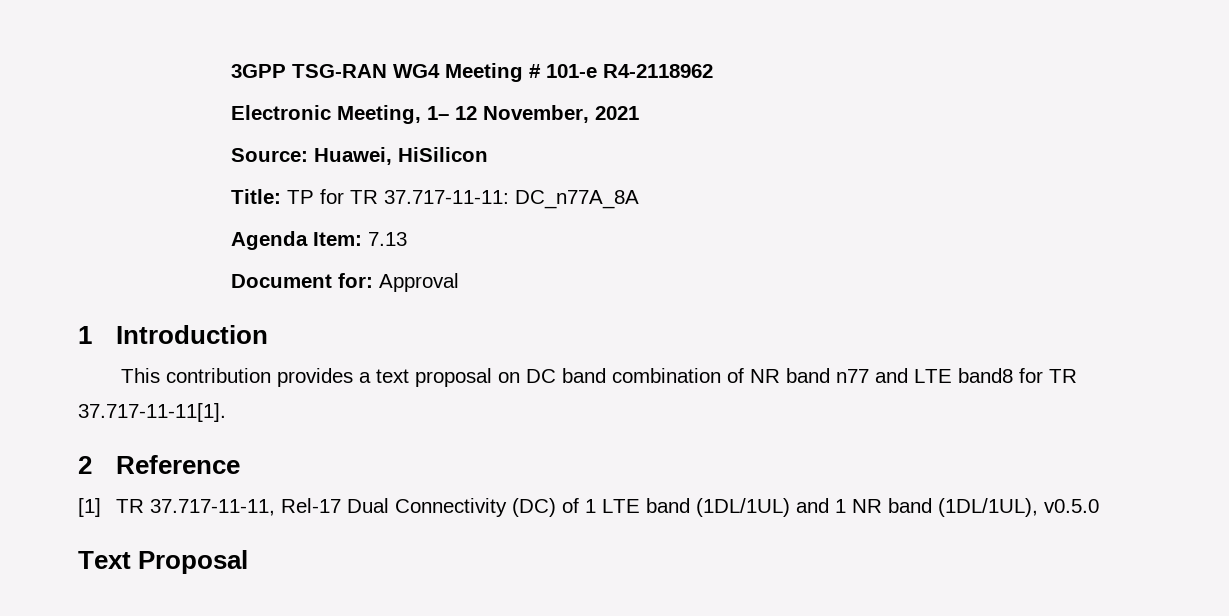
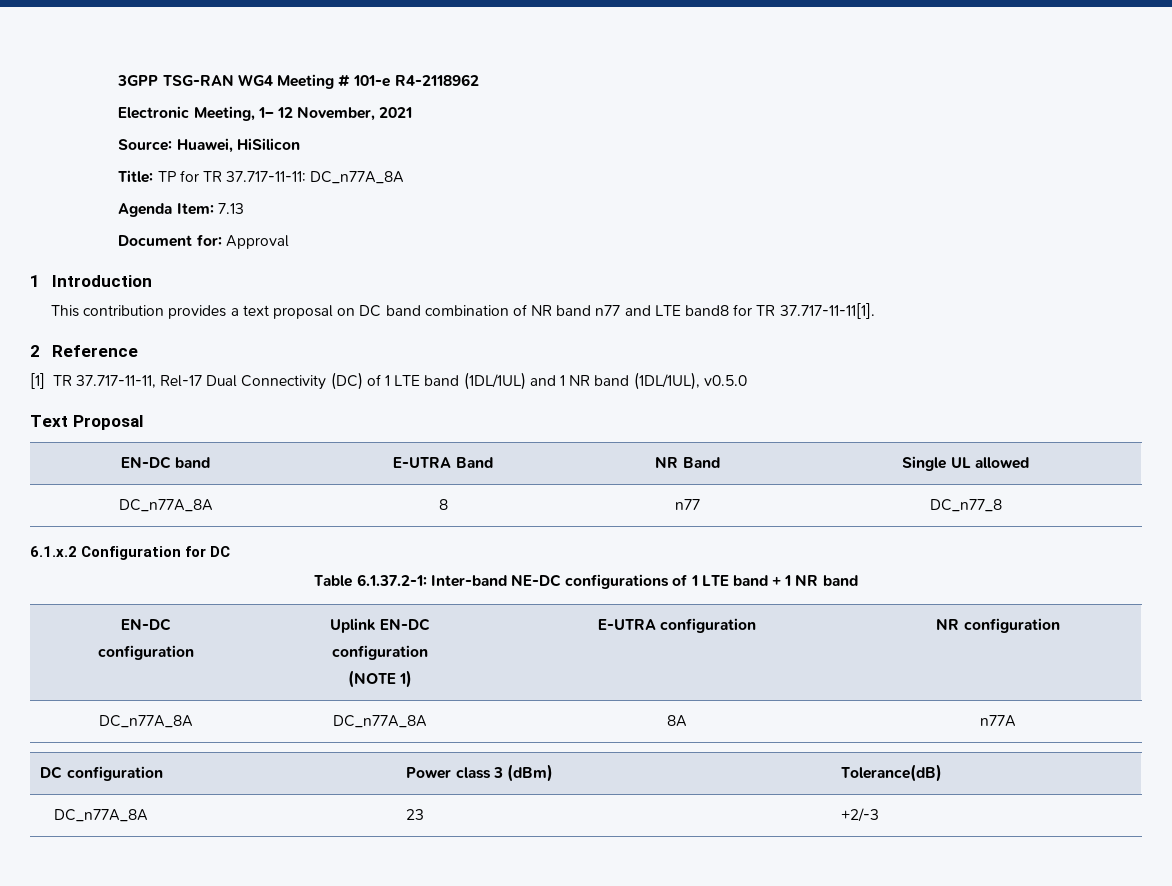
(249, 562) none -> [120,456,211,469] [393,457,493,468] [655,457,720,468] [902,456,1029,471] [118,499,213,512] [438,499,448,510] [675,499,700,510] [929,499,1002,512] [30,546,231,560] [314,574,858,589] [120,618,171,631] [97,645,194,660] [330,618,430,633] [332,645,428,660] [347,670,413,688] [597,618,757,633] [936,618,1060,633] [98,715,193,728] [333,715,427,728] [667,715,687,727] [980,715,1016,727] [40,766,163,781] [406,764,553,782] [841,764,943,782] [53,809,148,822] [406,809,425,820] [841,808,880,822] // EN-DC band | E-UTRA Band | NR Band | Single UL allowed // DC_n77A_8A | 8 | n77 | DC_n77_8 // 6.1.x.2 Configuration for DC // Table 6.1.37.2-1: Inter-band NE-DC configurations of 1 LTE band + 1 NR band // EN-DC // configuration | Uplink EN-DC // configuration // (NOTE 1) | E-UTRA configuration | NR configuration // DC_n77A_8A | DC_n77A_8A | 8A | n77A // DC configuration | Power class 3 (dBm) | Tolerance(dB) // DC_n77A_8A | 23 | +2/-3

